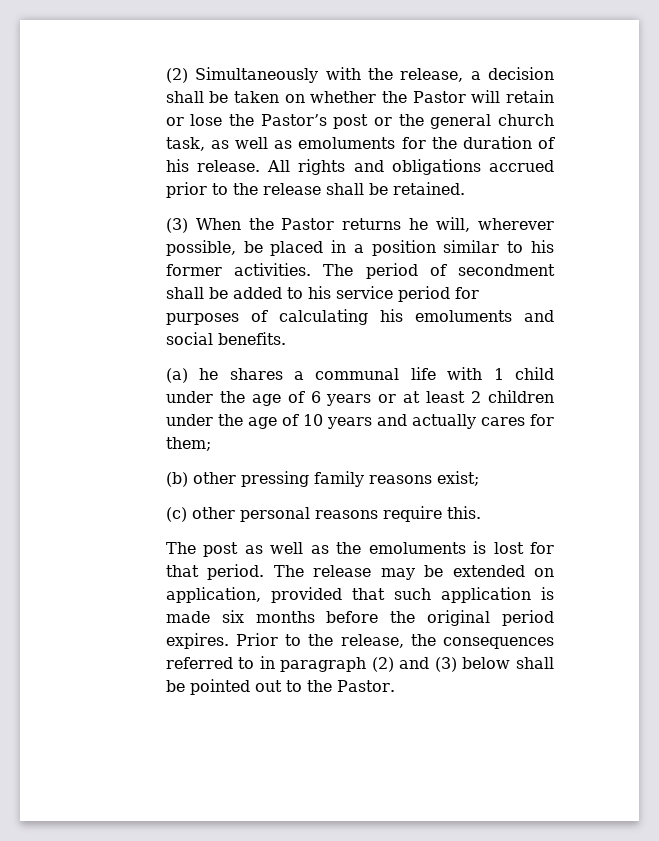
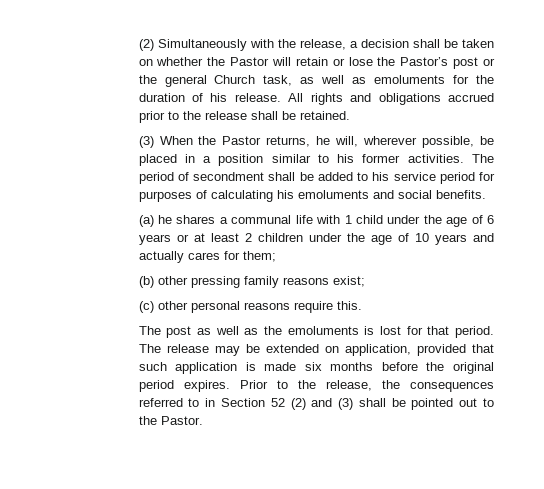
[497,114,554,126] church -> [214,75,256,84] Church
[342,218,402,230] returns -> [266,136,311,147] returns,
[280,657,367,672] paragraph -> [220,398,285,407] Section 52
[462,657,511,669] below -> (354, 404) none

